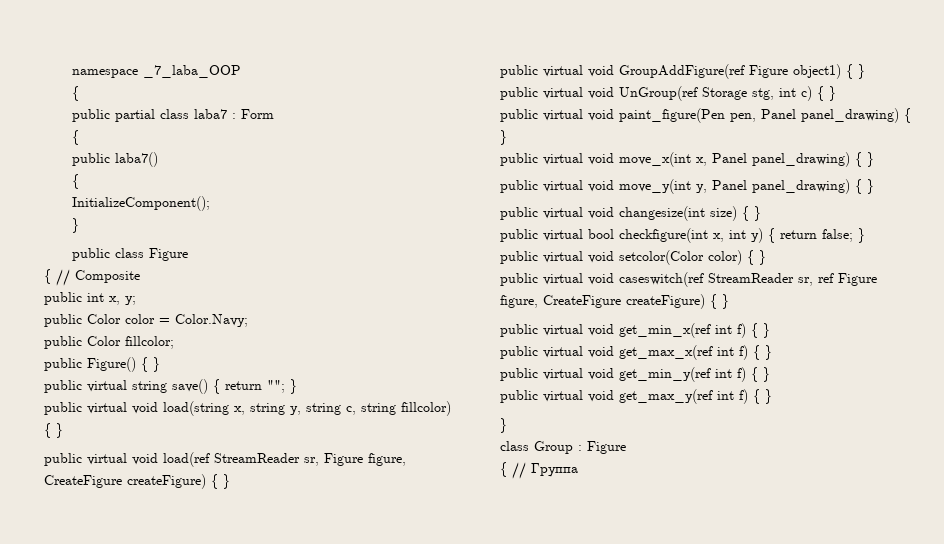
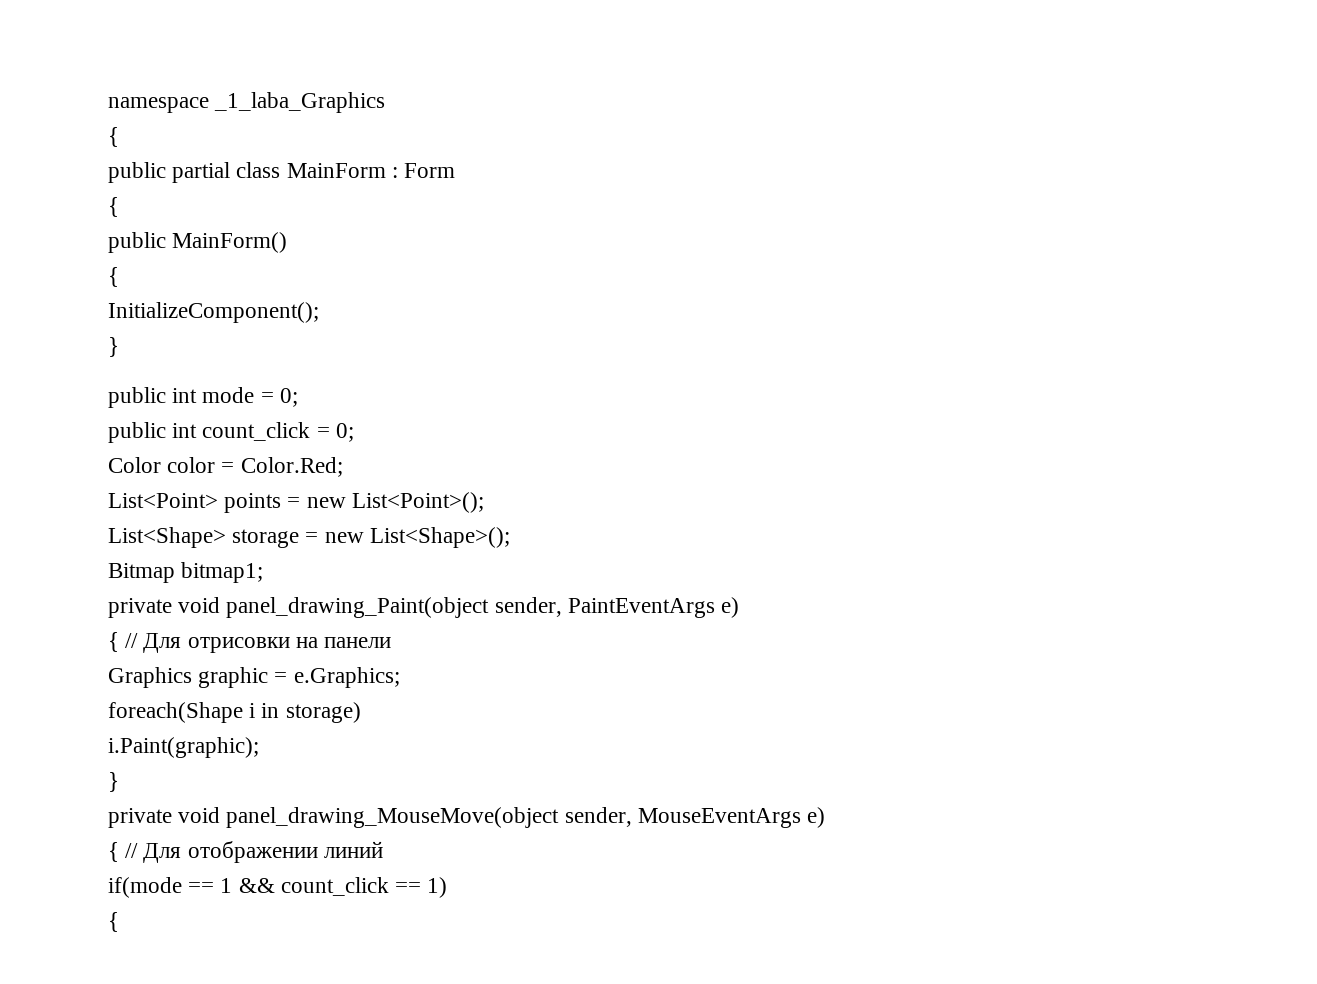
[142,65,241,78] _7_laba_OOP -> [214,92,386,113] _1_laba_Graphics
[193,109,227,119] laba7 -> [286,163,386,178] MainForm
[114,152,158,167] laba7() -> [172,232,288,253] MainForm()
[114,248,188,261] [44,269,140,286] [44,292,136,305] [44,314,248,327] [44,336,174,349] [44,357,160,372] [44,379,297,394] [44,401,451,416] [44,423,63,438] [44,452,406,467] [44,474,230,489] [500,64,865,79] [500,86,836,101] [500,108,911,123] [500,130,507,145] [500,152,874,167] [500,179,874,194] [500,206,761,221] [500,228,865,243] [500,250,766,265] [500,272,877,287] [500,294,729,309] [500,323,770,338] [500,345,772,360] [500,367,770,382] [500,389,772,404] [500,418,507,433] [500,441,626,454] [500,462,578,479] class Figure // { // Composite // public int x, y; // public Color color = Color.Navy; // public Color fillcolor; // public Figure() { } // public virtual string save() { return ""; } // public virtual void load(string x, string y, string c, string fillcolor) { } // public virtual void load(ref StreamReader sr, Figure figure, CreateFigure createFigure) { } // public virtual void GroupAddFigure(ref Figure object1) { } // public virtual void UnGroup(ref Storage stg, int c) { } // public virtual void paint_figure(Pen pen, Panel panel_drawing) { } // public virtual void move_x(int x, Panel panel_drawing) { } // public virtual void move_y(int y, Panel panel_drawing) { } // public virtual void changesize(int size) { } // public virtual bool checkfigure(int x, int y) { return false; } // public virtual void setcolor(Color color) { } // public virtual void caseswitch(ref StreamReader sr, ref Figure figure, CreateFigure createFigure) { } // public virtual void get_min_x(ref int f) { } // public virtual void get_max_x(ref int f) { } // public virtual void get_min_y(ref int f) { } // public virtual void get_max_y(ref int f) { } // } // class Group : Figure // { // Группа -> [172,387,298,407] [107,422,354,443] [107,457,343,477] [107,492,484,513] [107,527,510,548] [107,562,264,583] [107,597,739,618] [107,632,391,653] [107,667,400,688] [107,702,361,723] [107,737,259,758] [107,772,119,792] [107,807,825,828] [107,841,383,863] [107,877,448,898] [107,912,119,932] int mode = 0; // public int count_click = 0; // Color color = Color.Red; // List<Point> points = new List<Point>(); // List<Shape> storage = new List<Shape>(); // Bitmap bitmap1; // private void panel_drawing_Paint(object sender, PaintEventArgs e) // { // Для отрисовки на панели // Graphics graphic = e.Graphics; // foreach(Shape i in storage) // i.Paint(graphic); // } // private void panel_drawing_MouseMove(object sender, MouseEventArgs e) // { // Для отображении линий // if(mode == 1 && count_click == 1) // {

